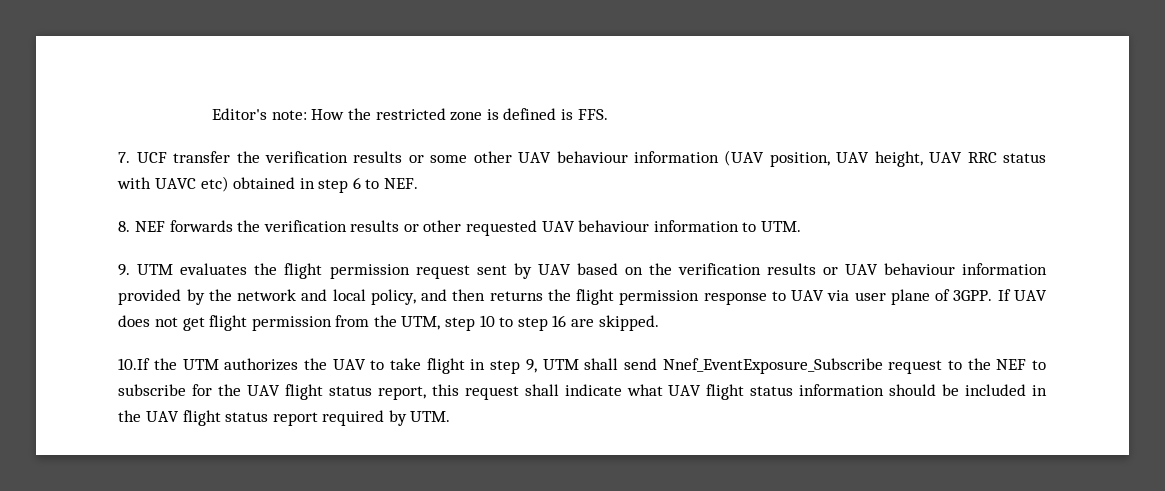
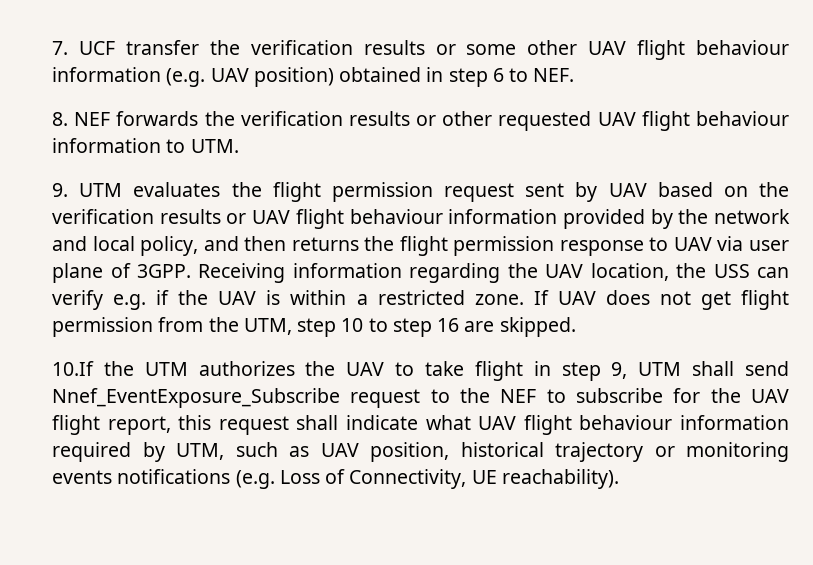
[212,108,608,121] Editor's note: How the restricted zone is defined is FFS. // -> (52, 48) none
[556,150,1046,167] [117,176,229,192] behaviour information (UAV position, UAV height, UAV RRC status with UAVC etc) -> [637,40,789,60] [52,67,334,87] flight behaviour information (e.g. UAV position)
(575, 226) none -> [641,111,690,131] flight
(878, 269) none -> [295,209,344,229] flight
(993, 295) none -> [198,263,790,283] [52,290,524,310] Receiving information regarding the UAV location, the USS can verify e.g. if the UAV is within a restricted zone.
[328,386,372,396] status -> (101, 425) none
[750,384,1047,396] [118,410,451,426] status information should be included in the UAV flight status report required by UTM. -> [579,415,790,430] [52,442,789,462] [52,469,619,489] behaviour information required by UTM, such as UAV position, historical trajectory or monitoring events notifications (e.g. Loss of Connectivity, UE reachability).

